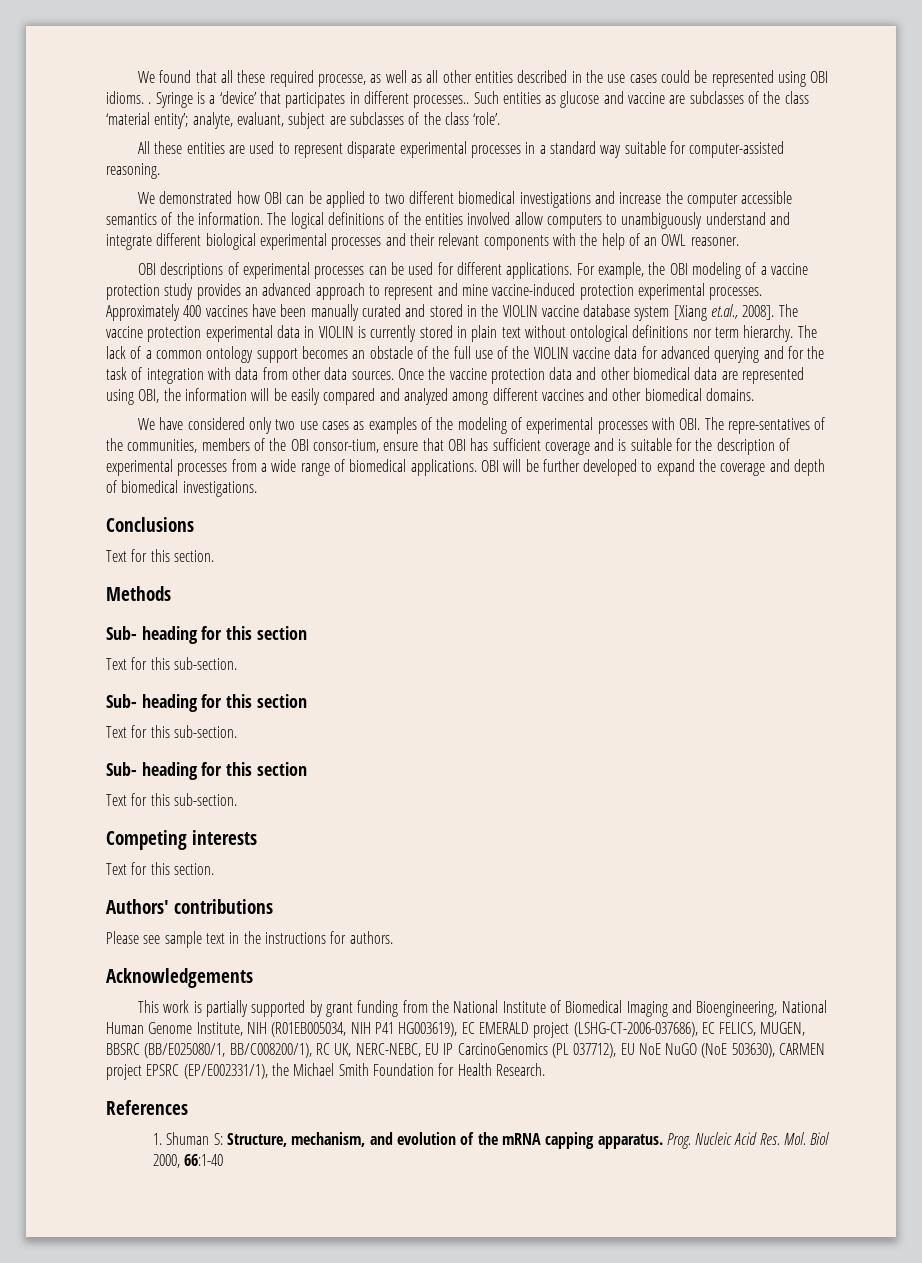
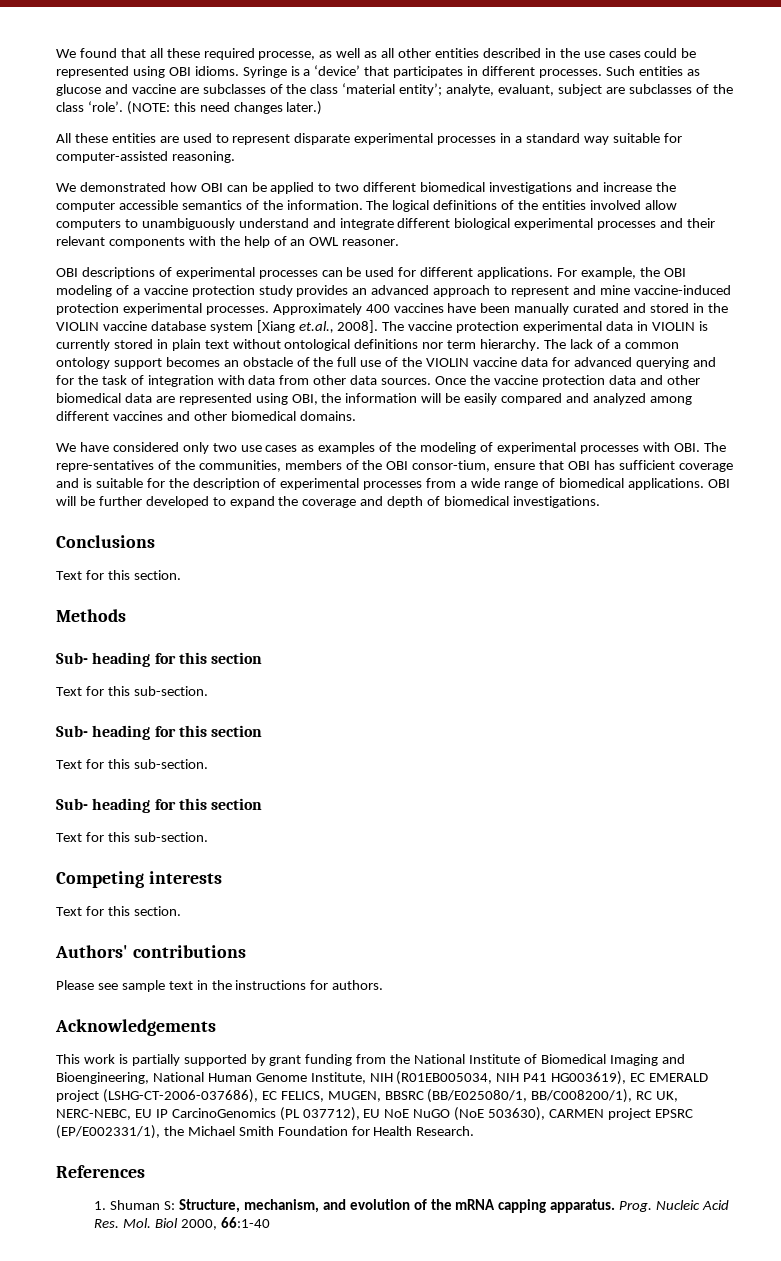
[148,102,152,104] . -> (239, 71) none
[413,95,470,108] processes.. -> [538,69,602,78] processes.
(501, 118) none -> [126,101,323,115] (NOTE: this need changes later.)

